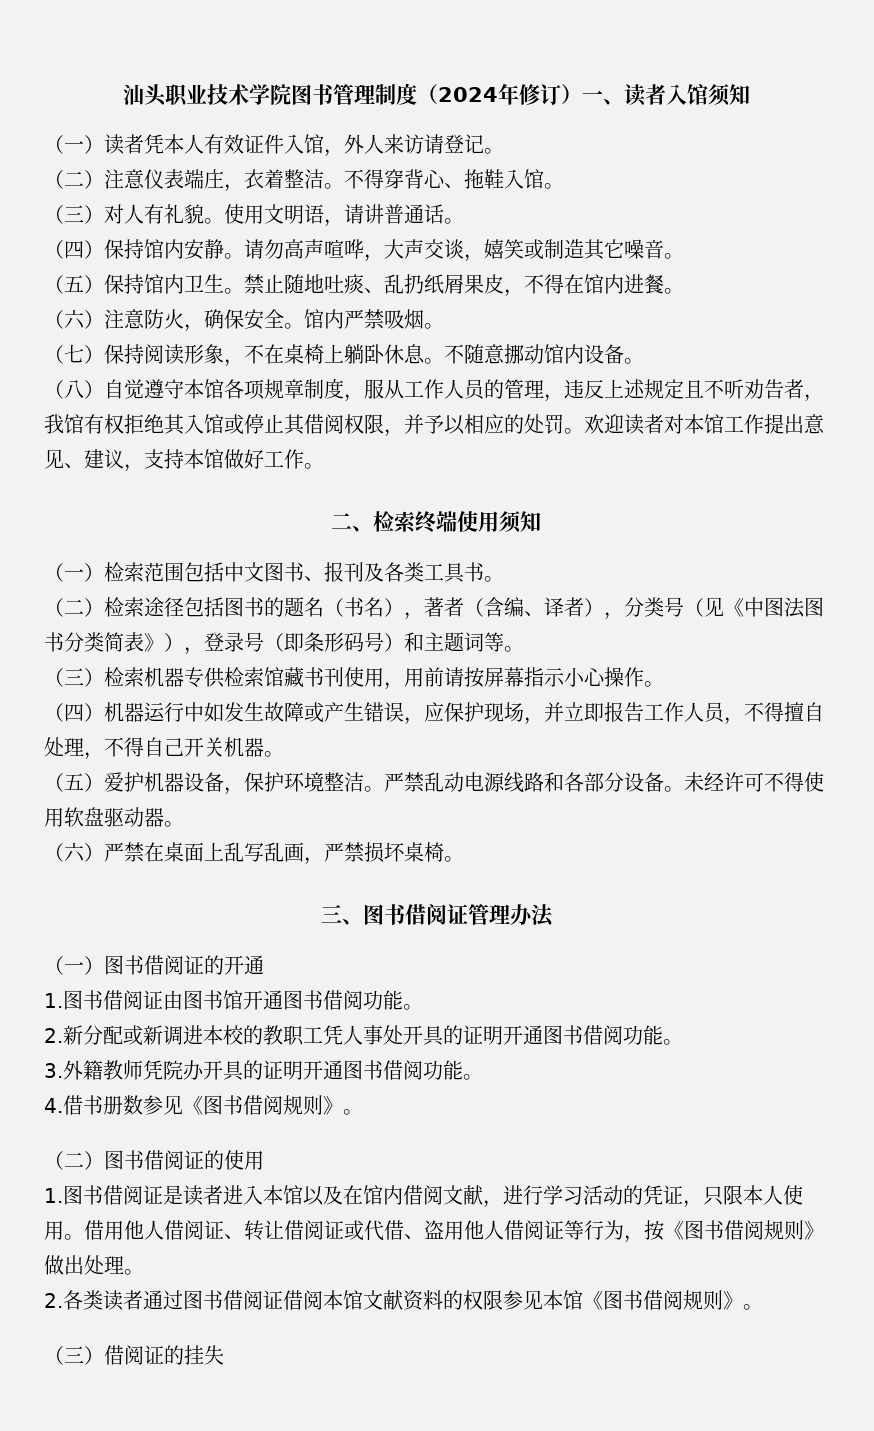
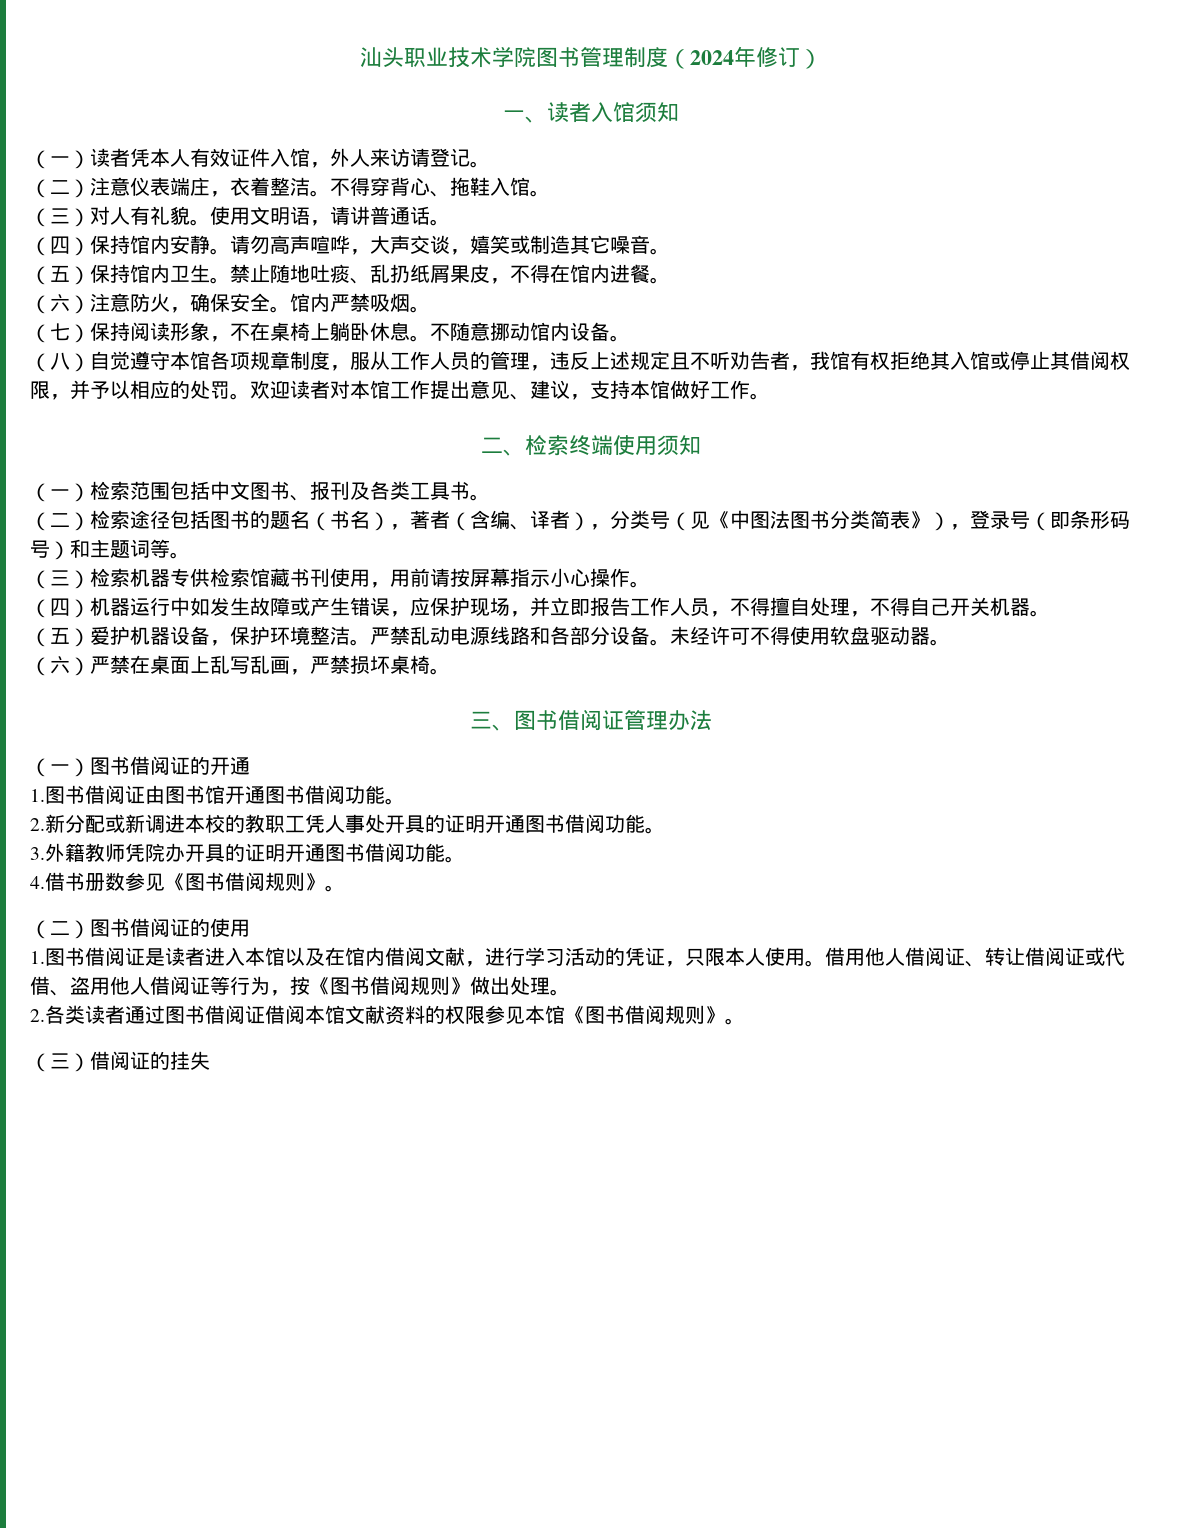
(582, 94) none -> (822, 59) //

